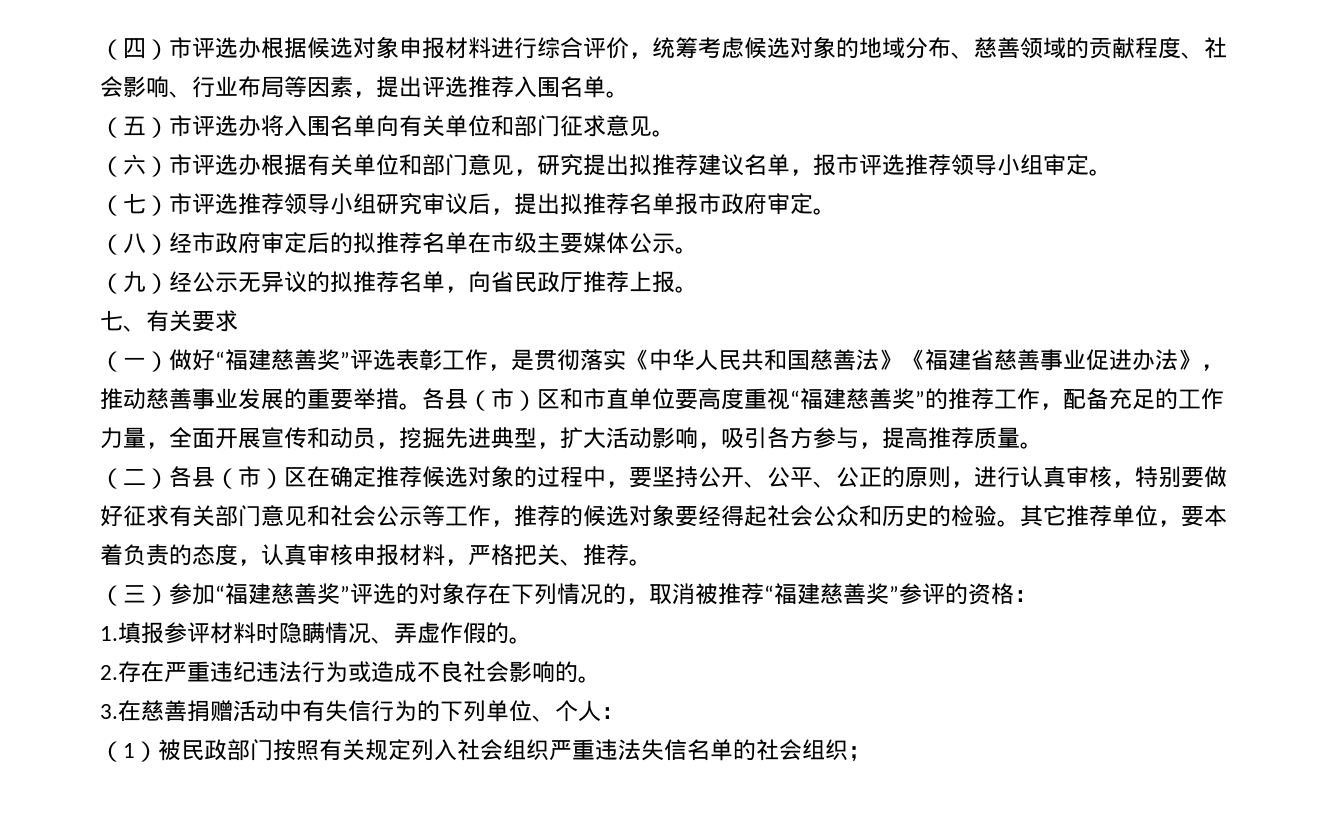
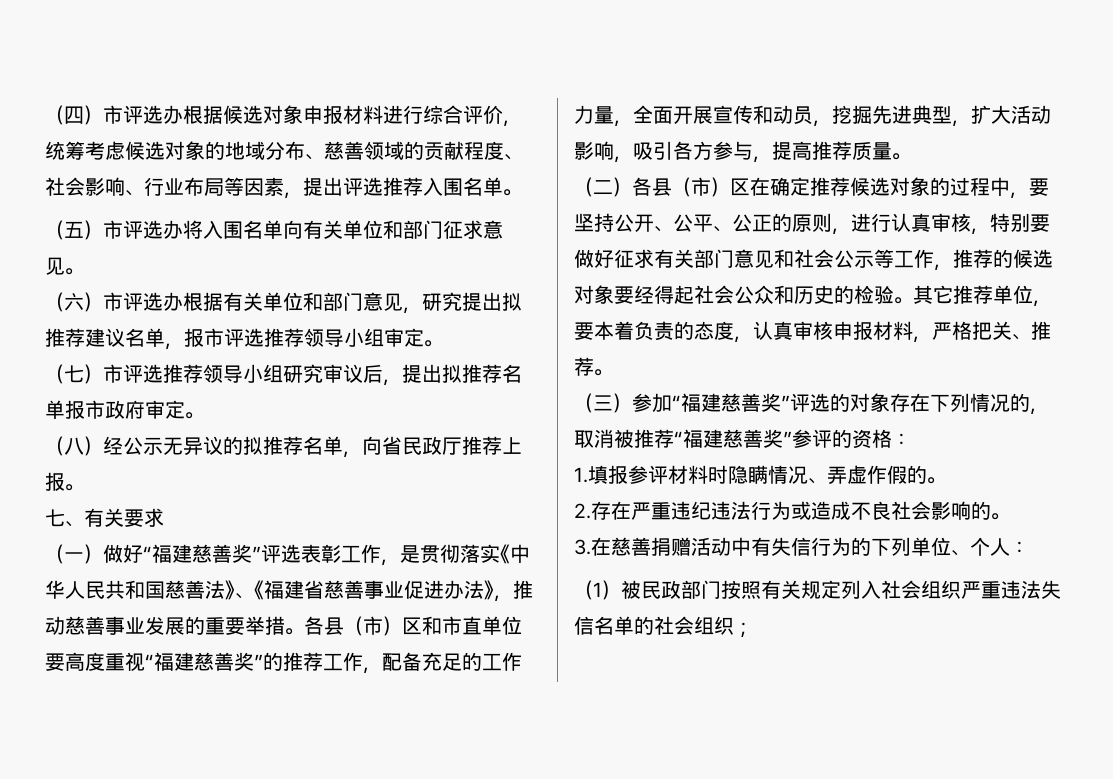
[192,232,698,254] [100,271,192,294] 市政府审定后的拟推荐名单在市级主要媒体公示。 // （九）经 -> (123, 445) none
(902, 359) none -> [235,593,254,599] 、

